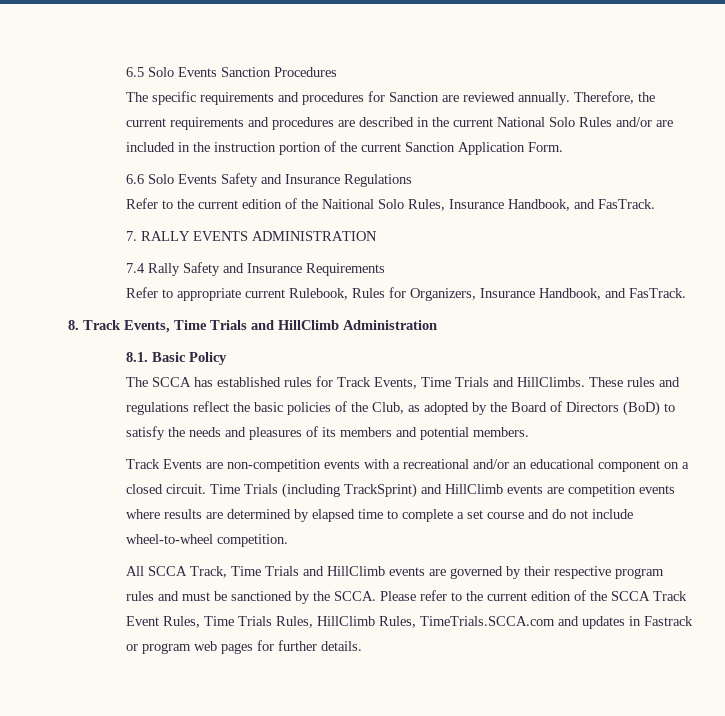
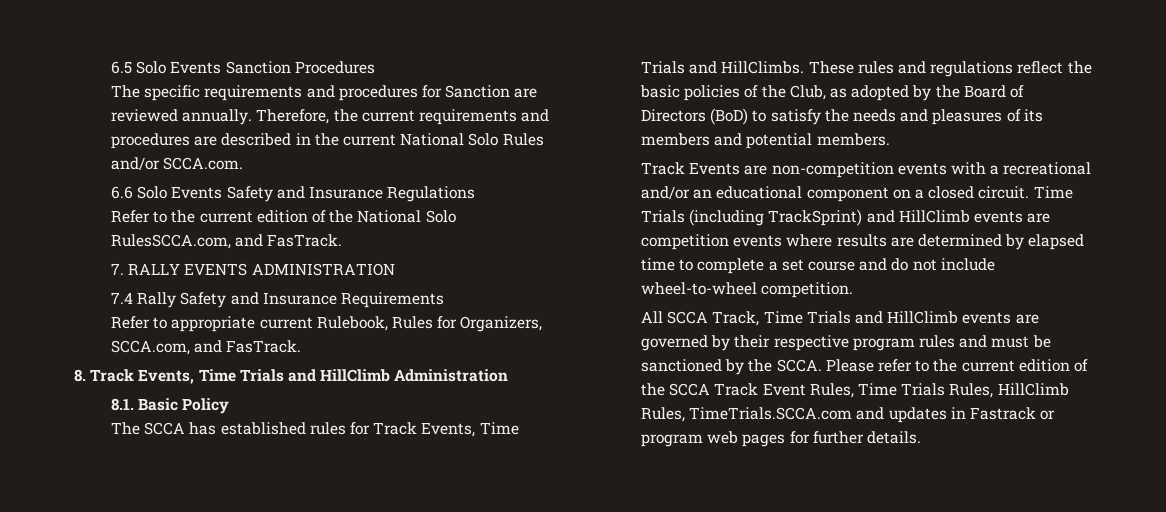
[655,120,673,127] [125,141,563,155] are included in the instruction portion of the current Sanction Application Form. -> [163,157,244,170] SCCA.com.
[321,199,570,211] Naitional Solo Rules, Insurance Handbook, -> [357,210,456,223] [111,234,232,249] National Solo RulesSCCA.com,
[479,288,601,300] Insurance Handbook, -> [111,340,191,355] SCCA.com,

